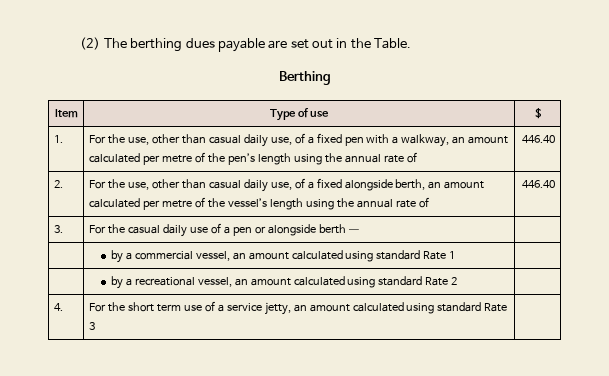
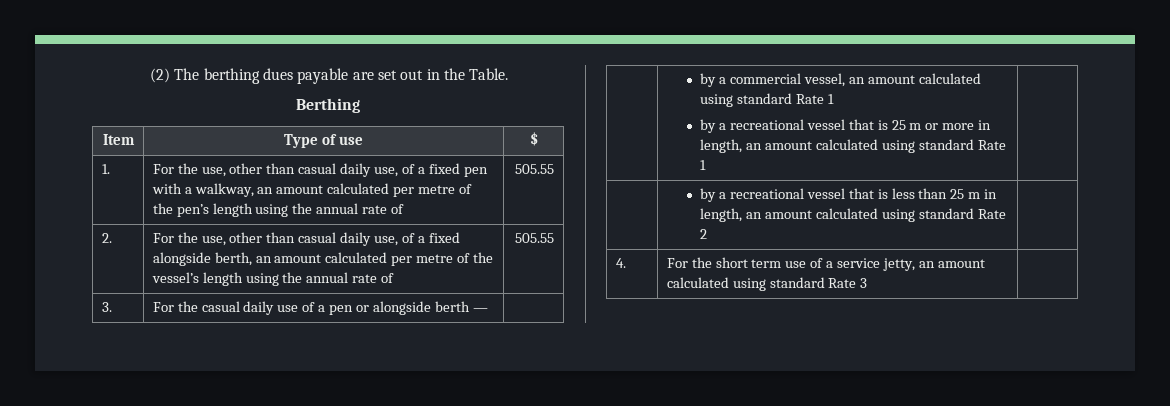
[522,135,556,143] 446.40 -> [515,164,555,174] 505.55
[522,180,556,188] 446.40 -> [515,233,555,243] 505.55
[110,276,232,289] | // | by a recreational vessel, -> [700,119,992,133] [700,139,1006,153] [700,160,707,170] [700,188,998,202] [700,208,743,222] // by a recreational vessel that is 25 m or more in length, an amount calculated using standard Rate 1 | // | by a recreational vessel that is less than 25 m in length,

